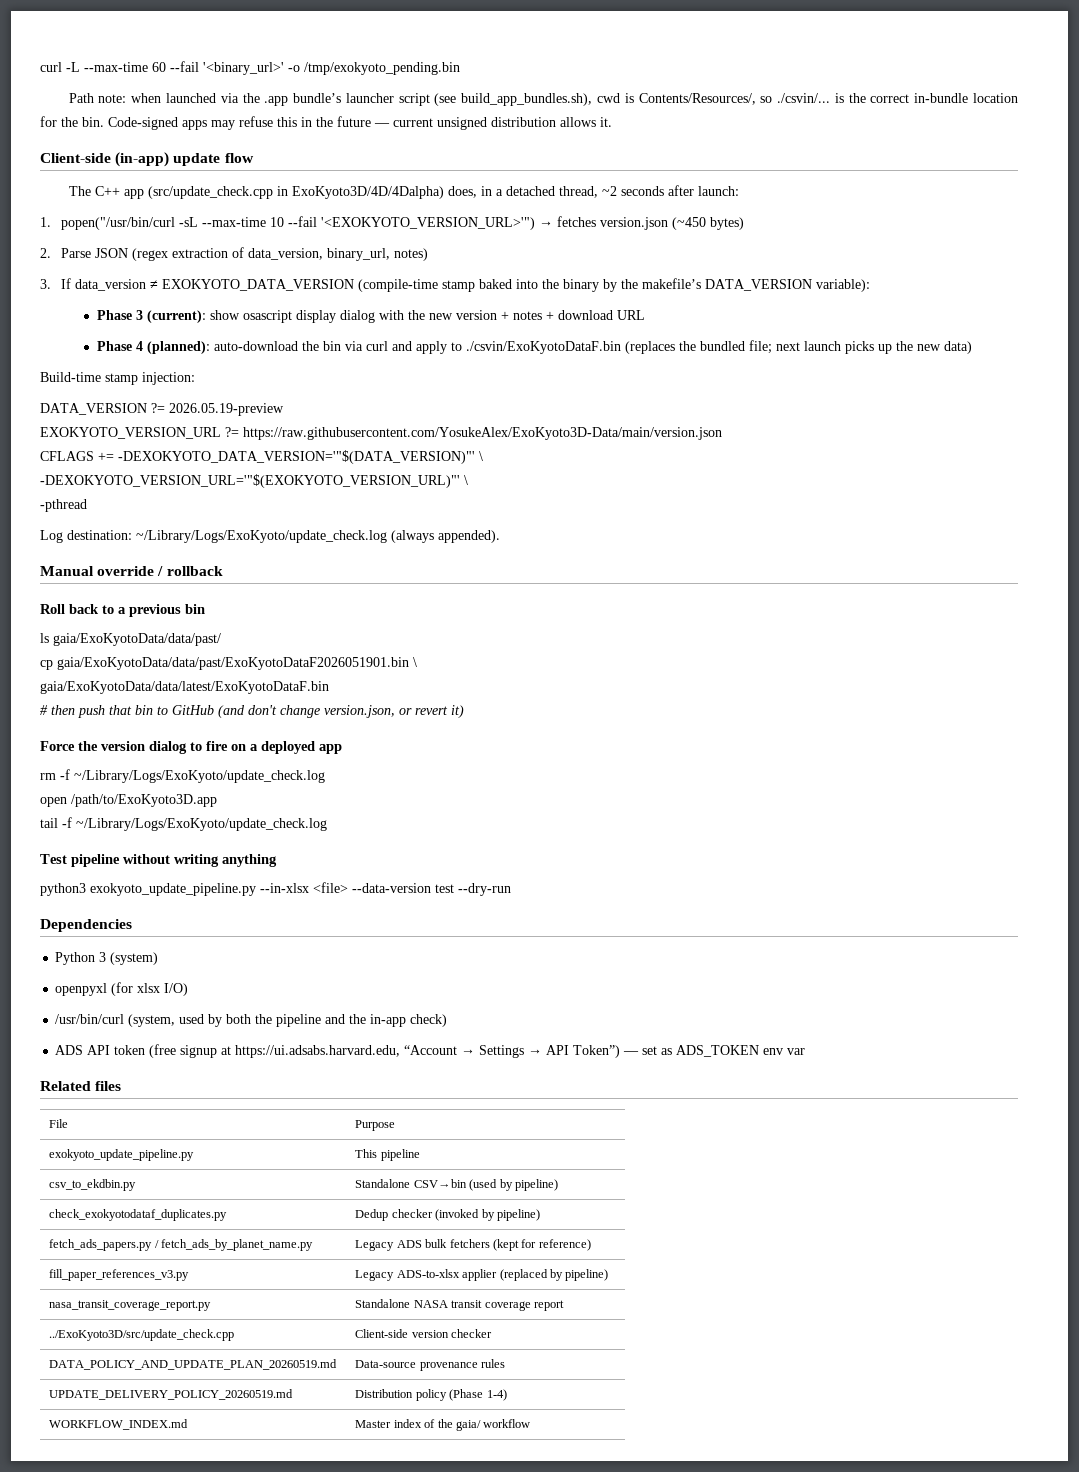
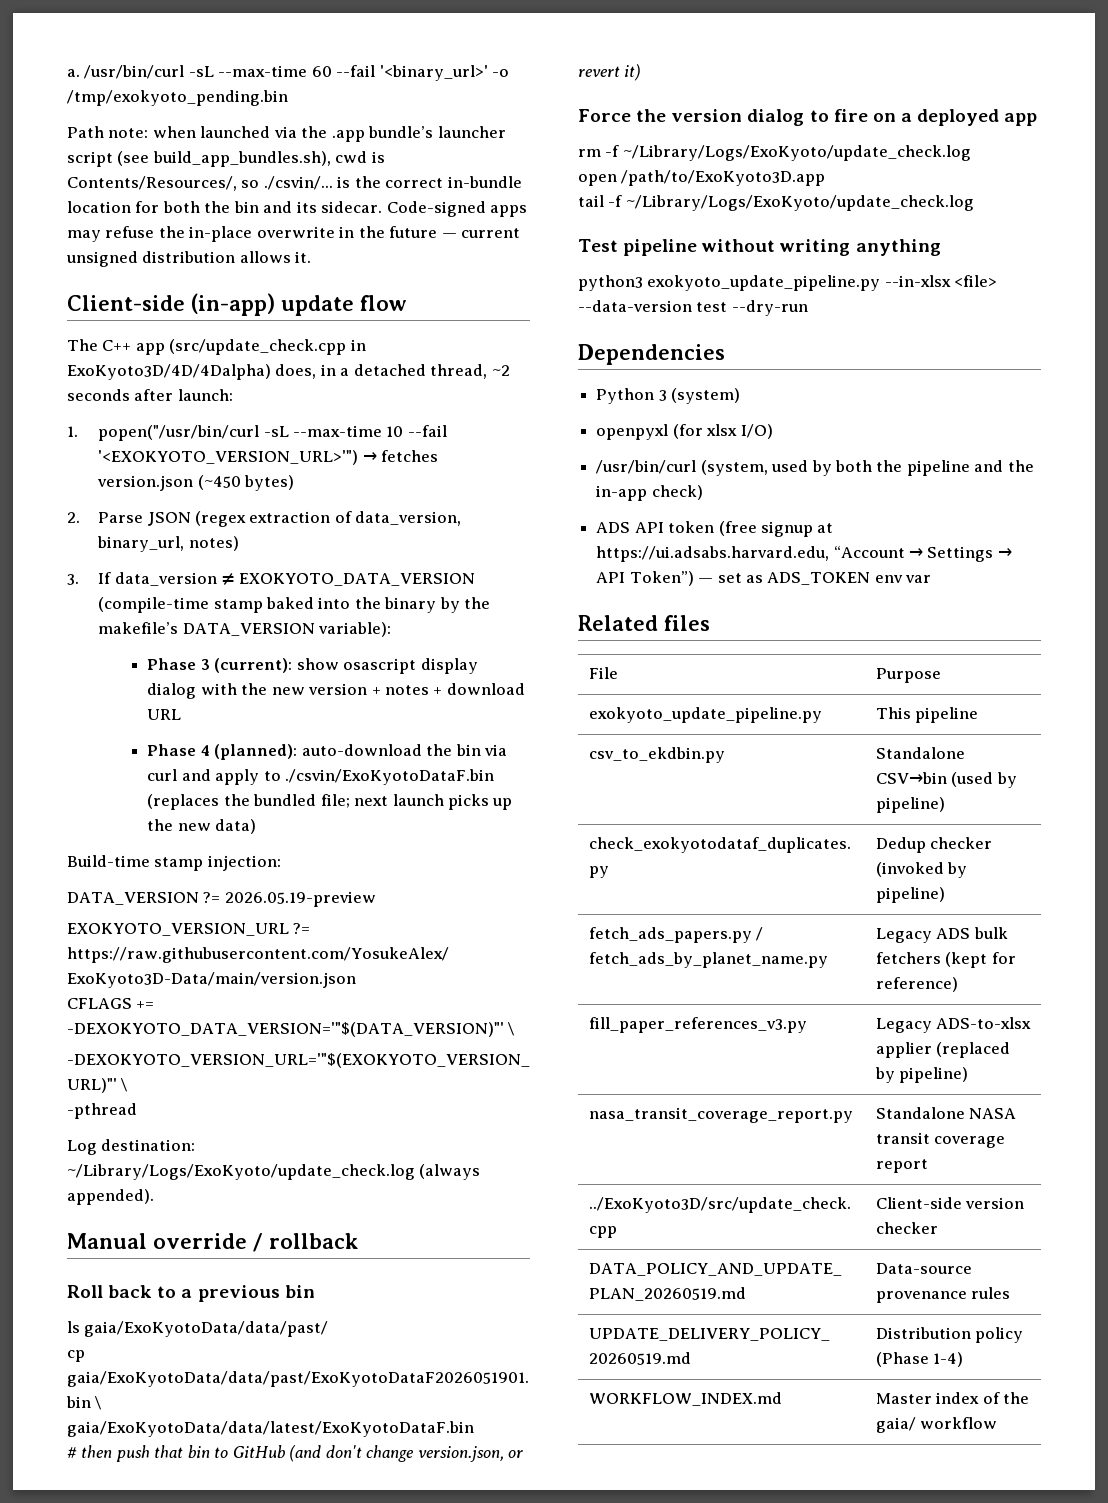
[40,62,80,72] curl -L -> [67,65,214,79] a. /usr/bin/curl -sL
[61,117,104,127] the bin. -> [162,201,383,213] both the bin and its sidecar.
[277,117,297,127] this -> [158,226,335,242] the in-place overwrite

